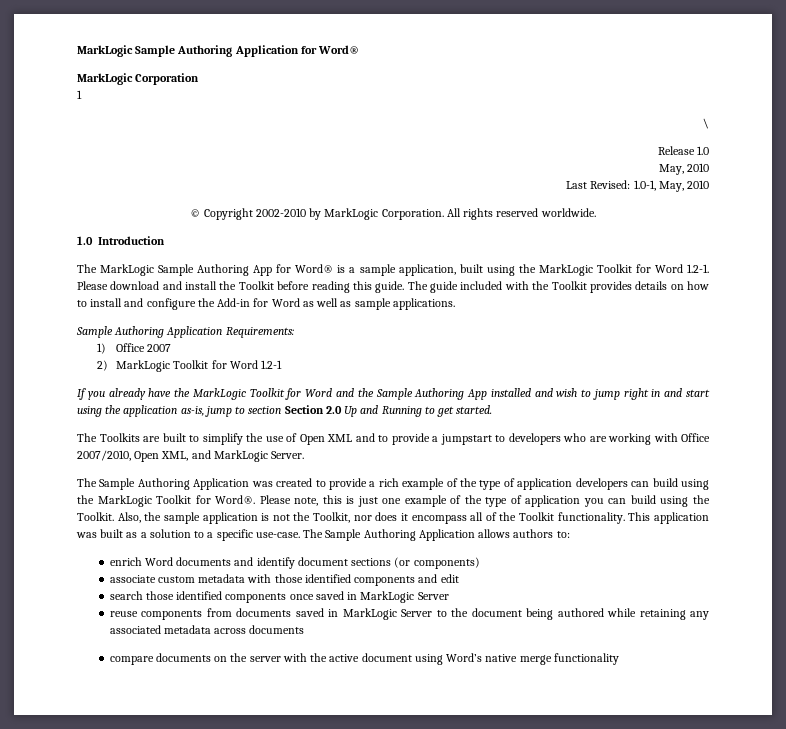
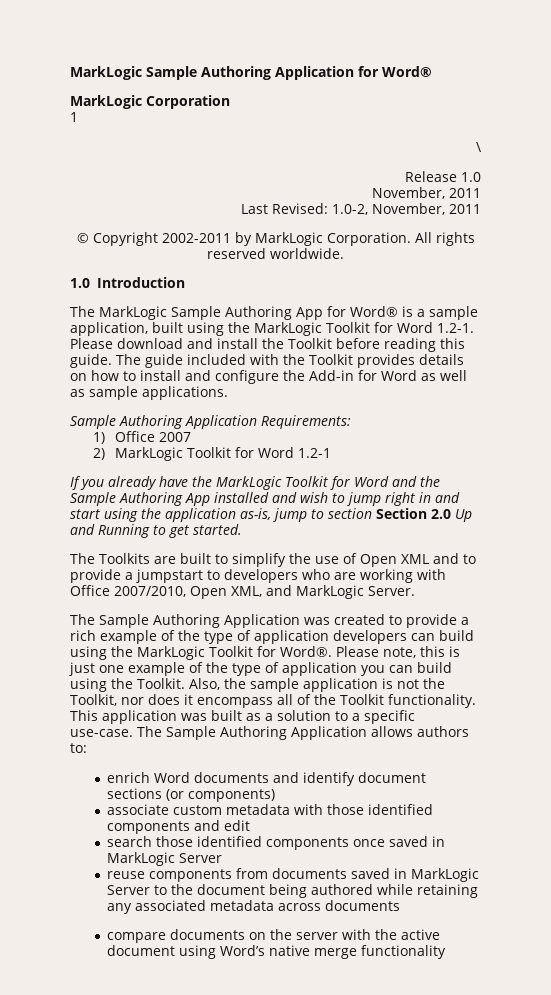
[658,163,709,175] May, 2010 -> [372,187,481,199] November, 2011
[633,180,709,192] 1.0-1, May, 2010 -> [332,203,481,215] 1.0-2, November, 2011
[255,208,306,217] 2002-2010 -> [161,233,231,243] 2002-2011

